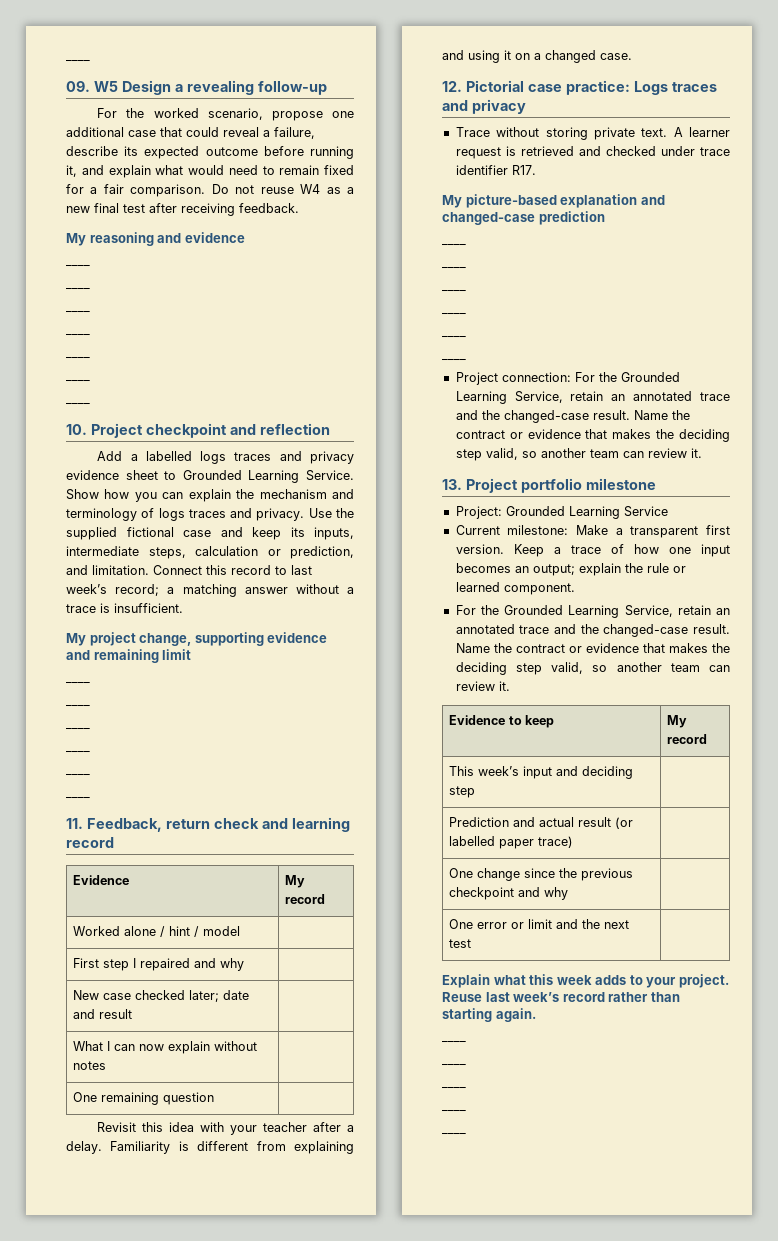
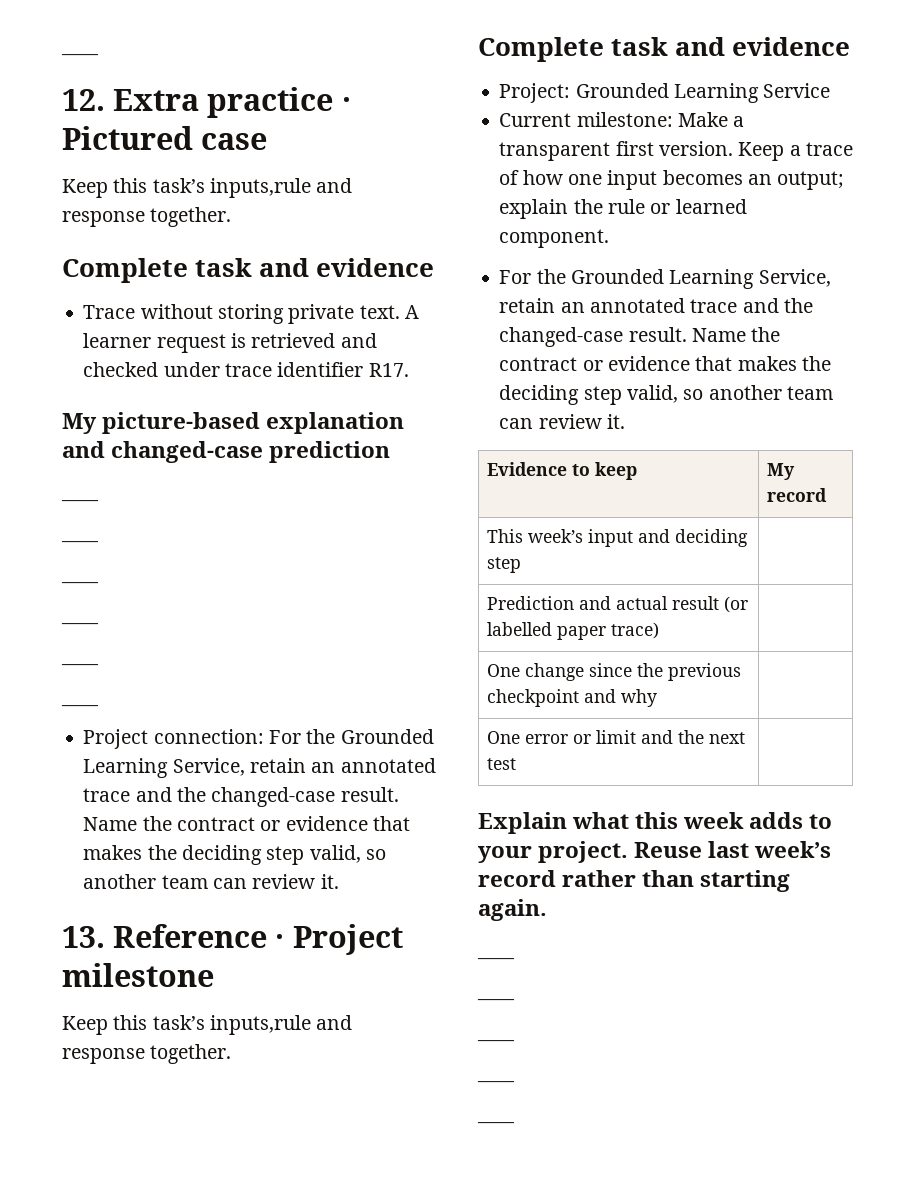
[66,60,90,62] [66,80,327,95] [97,108,354,121] [66,127,315,139] [66,146,354,159] [66,165,354,178] [66,184,355,197] [66,203,299,216] [66,232,245,246] [66,265,90,267] [66,288,90,290] [66,311,90,313] [66,334,90,336] [66,357,90,359] [66,380,90,382] [66,403,90,405] [66,423,330,438] [97,451,354,464] [66,470,354,483] [66,489,354,502] [66,508,354,521] [66,527,354,540] [66,546,354,559] [66,565,312,575] [66,584,354,597] [66,603,183,613] [66,632,328,646] [66,649,192,663] [66,682,90,684] [66,705,90,707] [66,728,90,730] [66,751,90,753] [66,774,90,776] [66,797,90,799] [66,817,350,832] [66,837,114,848] [73,875,130,885] [285,875,306,888] [285,894,326,904] [73,926,241,937] [73,958,245,971] [73,990,250,1002] [73,1009,133,1019] [73,1041,258,1054] [73,1061,107,1070] [73,1092,215,1105] [97,1122,355,1135] [66,1141,354,1154] [442,50,632,63] [442,80,717,95] [442,99,526,114] ____ // 09. W5 Design a revealing follow-up // For the worked scenario, propose one additional case that could reveal a failure, describe its expected outcome before running it, and explain what would need to remain fixed for a fair comparison. Do not reuse W4 as a new final test after receiving feedback. // My reasoning and evidence // ____ // ____ // ____ // ____ // ____ // ____ // ____ // 10. Project checkpoint and reflection // Add a labelled logs traces and privacy evidence sheet to Grounded Learning Service. Show how you can explain the mechanism and terminology of logs traces and privacy. Use the supplied fictional case and keep its inputs, intermediate steps, calculation or prediction, and limitation. Connect this record to last week’s record; a matching answer without a trace is insufficient. // My project change, supporting evidence and remaining limit // ____ // ____ // ____ // ____ // ____ // ____ // 11. Feedback, return check and learning record // Evidence | My record // Worked alone / hint / model | // First step I repaired and why | // New case checked later; date and result | // What I can now explain without notes | // One remaining question | // Revisit this idea with your teacher after a delay. Familiarity is different from explaining and using it on a changed case. // 12. Pictorial case practice: Logs traces and privacy -> [61,52,99,56] [62,87,351,118] [62,126,268,150] [62,178,353,198] [62,207,232,227] [62,258,435,283] ____ // 12. Extra practice · Pictured case // Keep this task’s inputs,rule and response together. // Complete task and evidence
[465,478,656,493] Project portfolio milestone -> [113,924,403,955] [62,963,214,987] [62,1015,353,1035] [62,1044,232,1064] [478,37,851,62] Reference · Project milestone // Keep this task’s inputs,rule and response together. // Complete task and evidence

